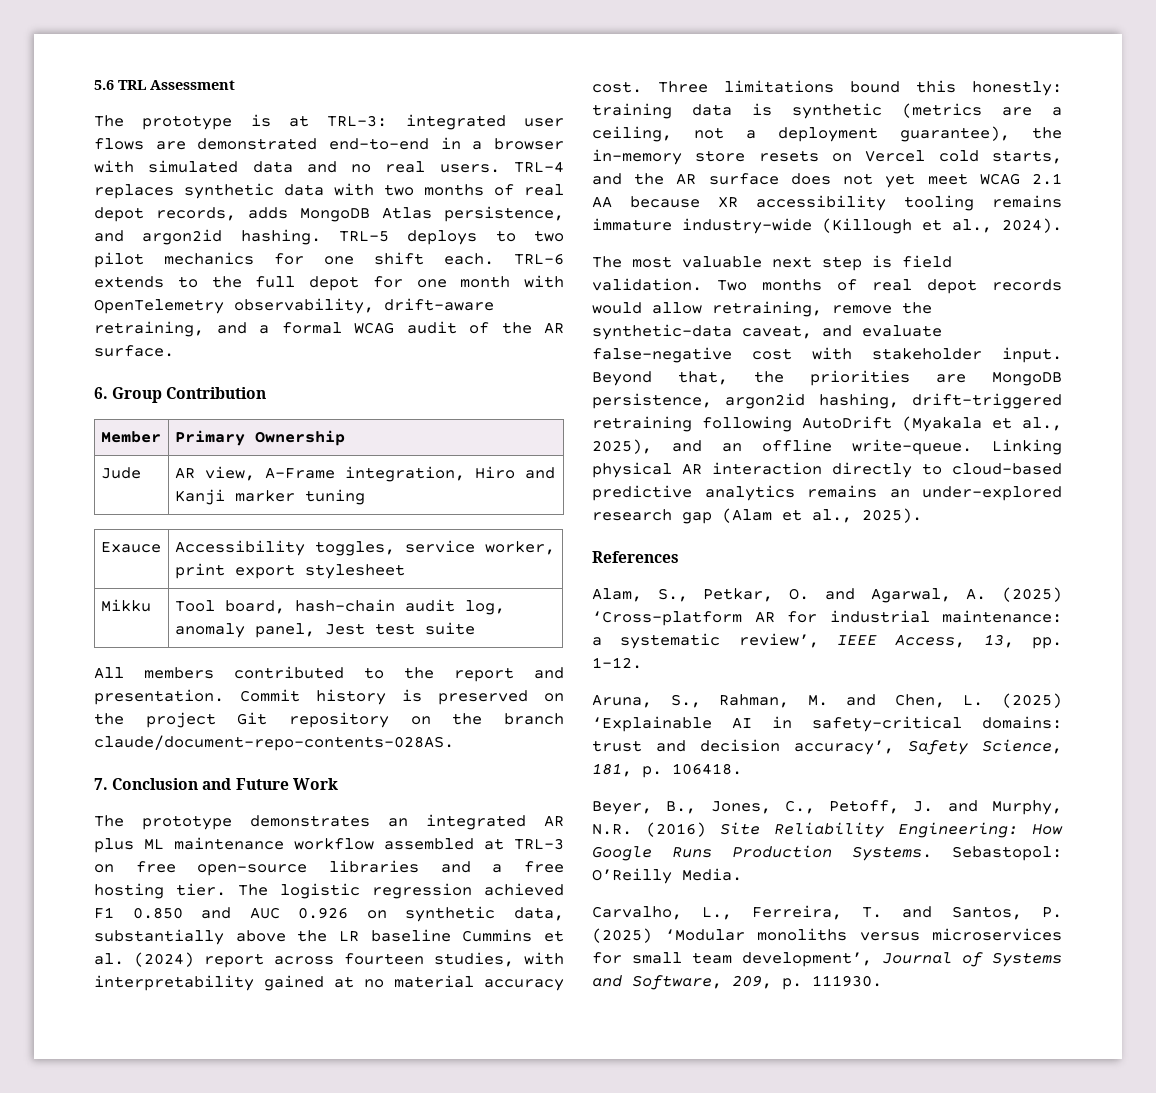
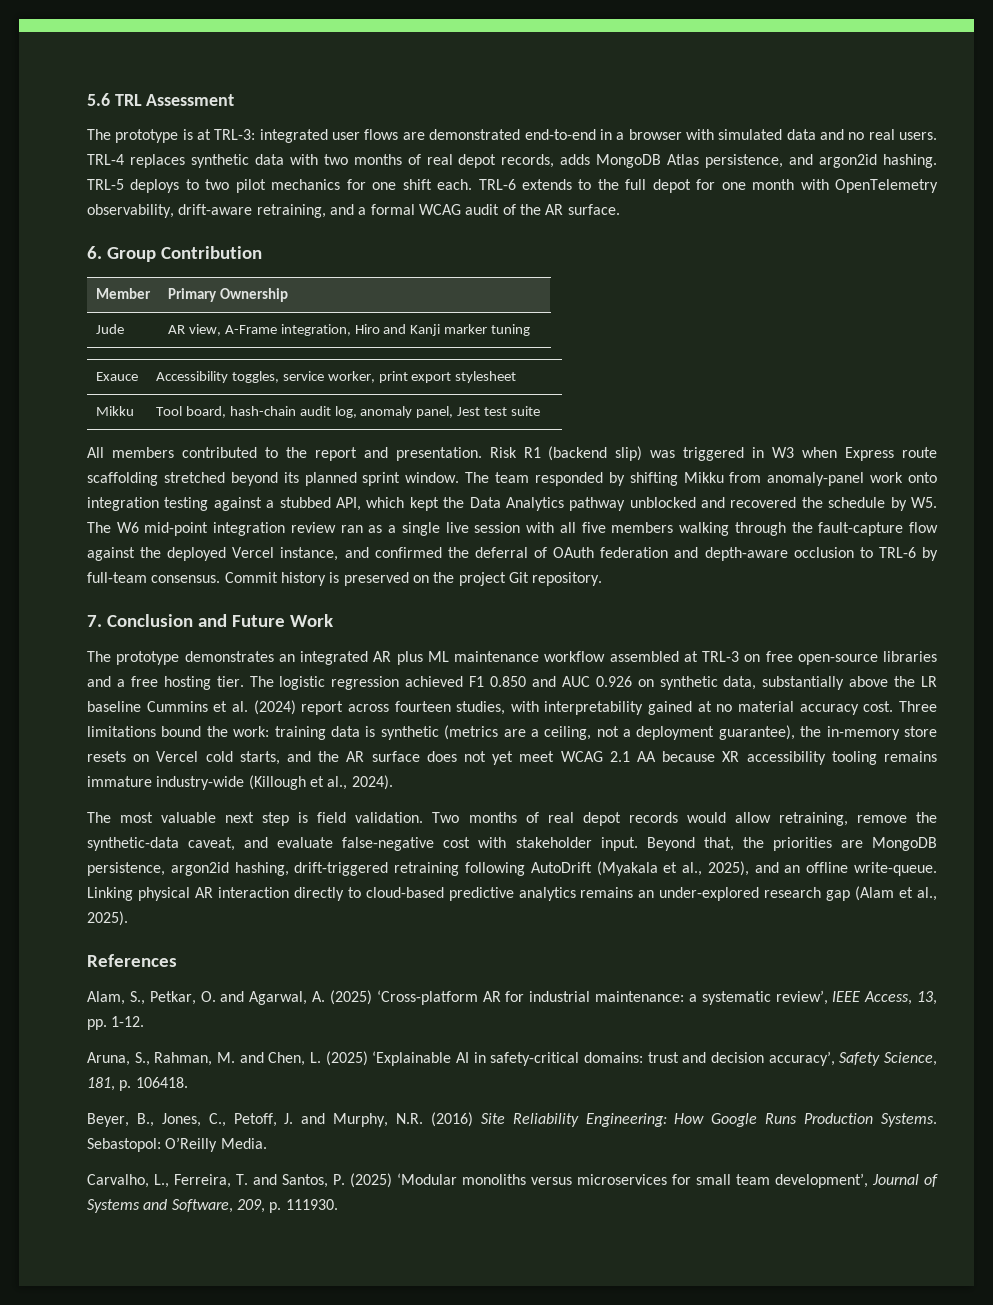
(224, 697) none -> [489,446,938,461] [87,472,937,486] [87,497,938,511] [87,522,938,536] [87,547,939,561] [87,572,221,583] Risk R1 (backend slip) was triggered in W3 when Express route scaffolding stretched beyond its planned sprint window. The team responded by shifting Mikku from anomaly-panel work onto integration testing against a stubbed API, which kept the Data Analytics pathway unblocked and recovered the schedule by W5. The W6 mid-point integration review ran as a single live session with all five members walking through the fault-capture flow against the deployed Vercel instance, and confirmed the deferral of OAuth federation and depth-aware occlusion to TRL-6 by full-team consensus.
[289,712,564,728] [94,735,454,751] repository on the branch claude/document-repo-contents-028AS. -> [532,572,603,586] repository.
[916,80,1062,96] this honestly: -> [206,726,270,737] the work:

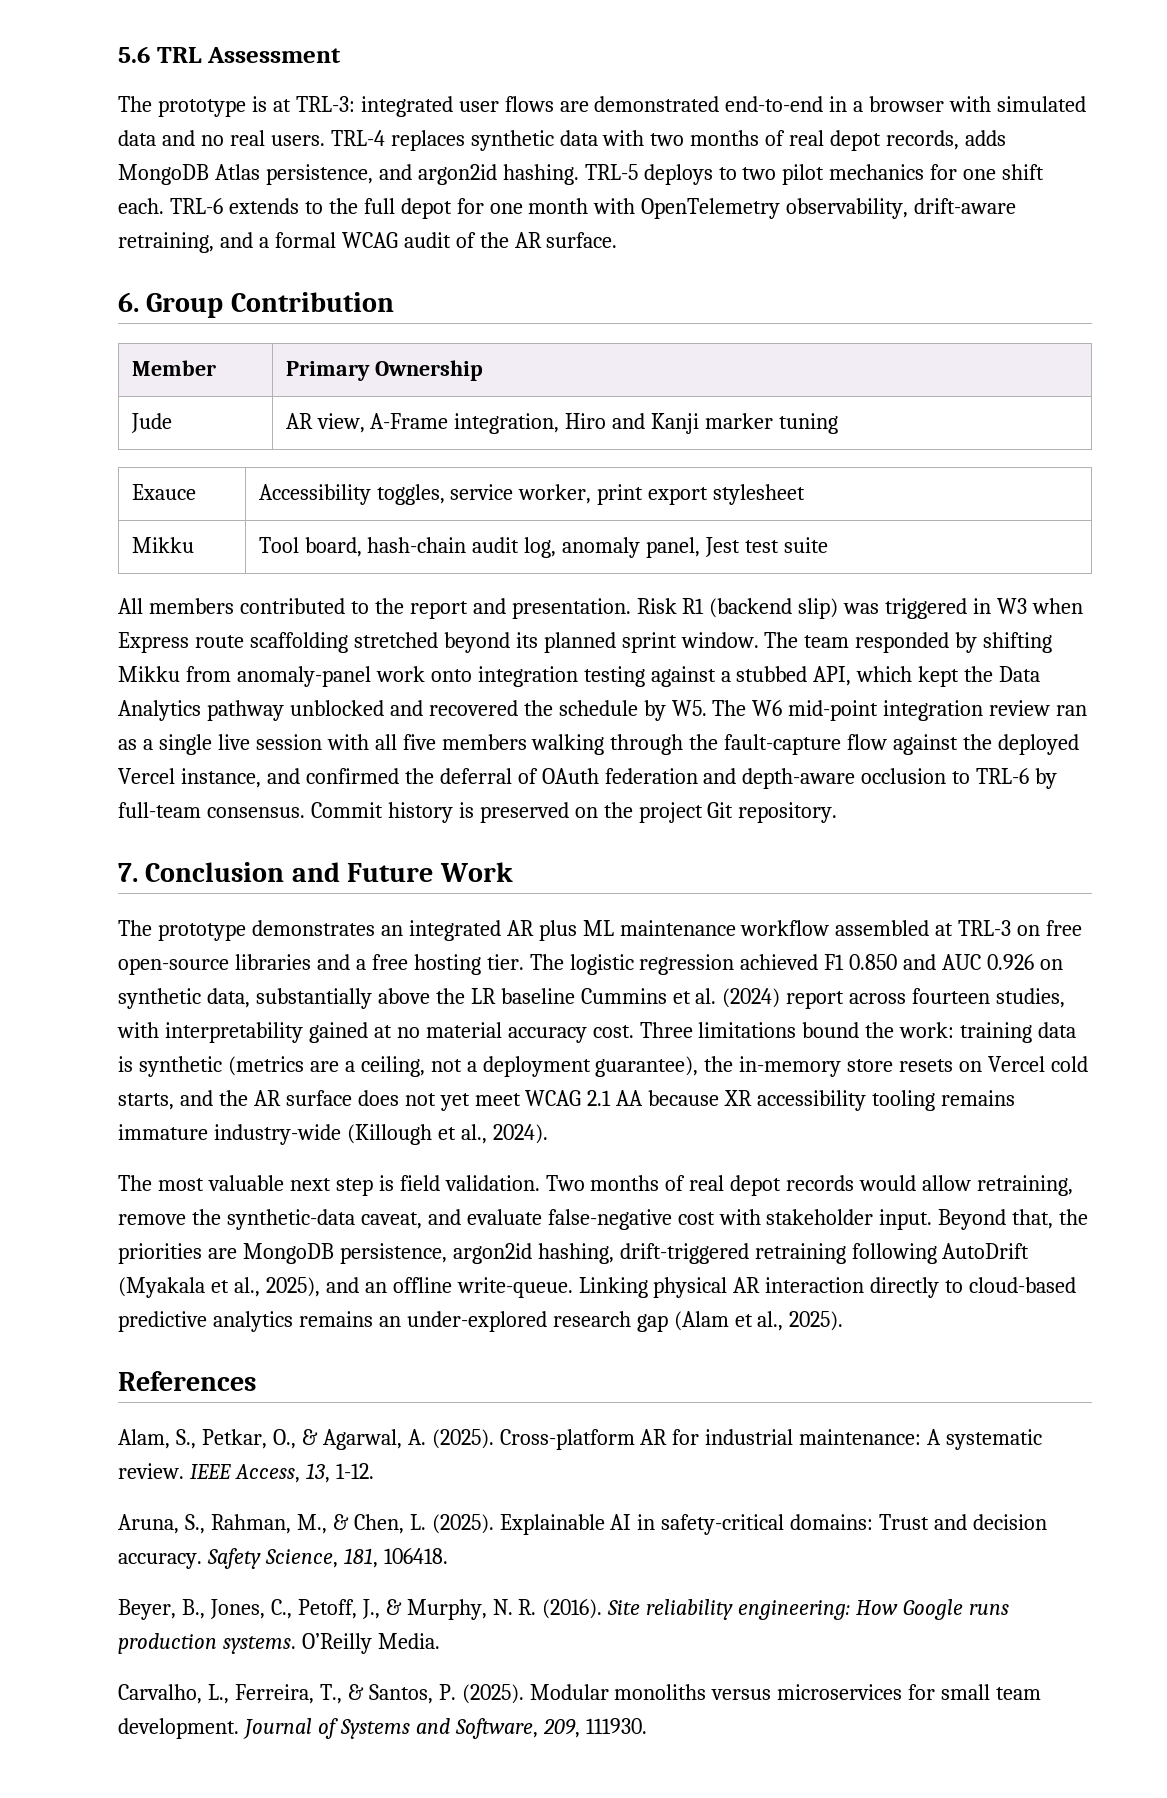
[200,990,478,1005] O. and Agarwal, A. (2025) ‘Cross-platform -> [272,1429,635,1450] O., & Agarwal, A. (2025). Cross-platform
[688,990,828,1005] a systematic review’, -> [927,1429,1043,1450] [118,1463,184,1479] A systematic review.
[87,1019,107,1030] pp. -> (330, 1473) none
[217,1051,452,1066] M. and Chen, L. (2025) ‘Explainable -> [296,1514,605,1535] M., & Chen, L. (2025). Explainable
[647,1052,679,1063] trust -> [879,1514,930,1530] Trust
[768,1051,835,1066] accuracy’, -> [118,1553,202,1569] accuracy.
[119,1080,132,1091] p. -> (378, 1558) none
[284,1112,937,1127] [87,1138,161,1152] J. and Murphy, N.R. (2016) Site Reliability Engineering: How Google Runs Production Systems. Sebastopol: -> [361,1599,1010,1620] [118,1633,296,1654] J., & Murphy, N. R. (2016). Site reliability engineering: How Google runs production systems.
[236,1173,457,1188] T. and Santos, P. (2025) ‘Modular -> [319,1684,609,1704] T., & Santos, P. (2025). Modular
[775,1173,868,1188] development’, -> [118,1718,239,1739] development.
[269,1202,282,1213] p. -> (580, 1728) none

